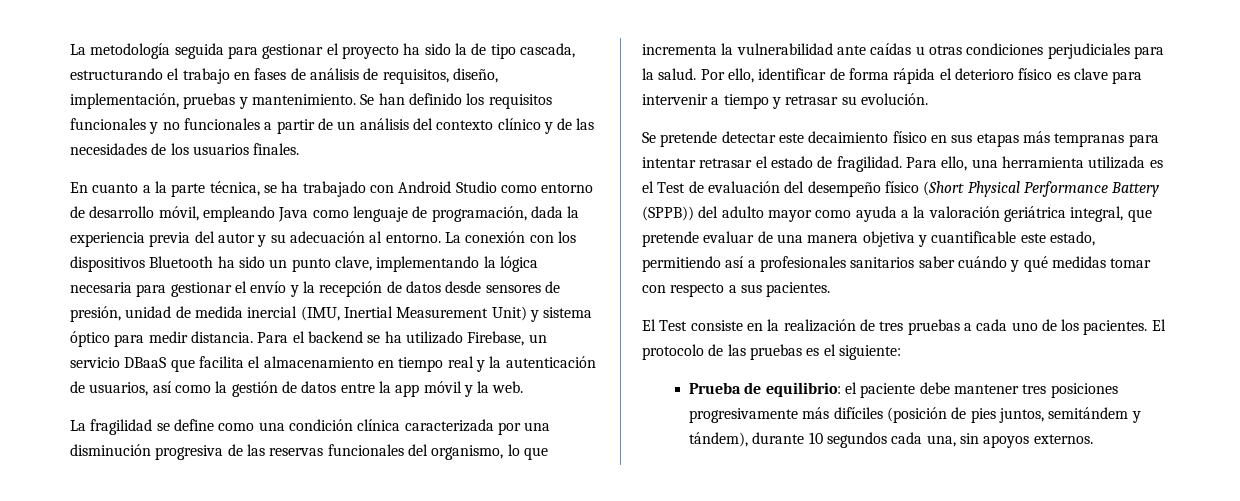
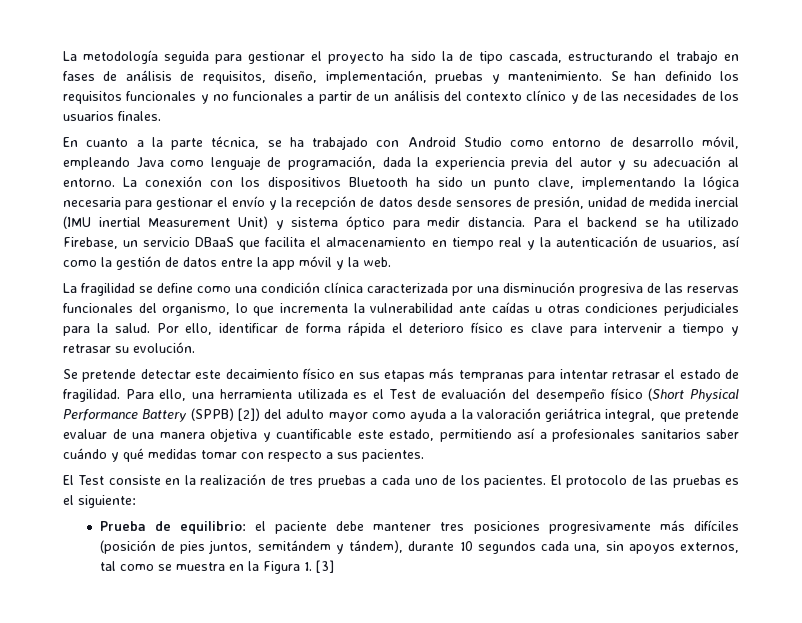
[300,306,393,321] (IMU, Inertial -> [63,216,141,229] (IMU inertial
[642,206,694,221] (SPPB)) -> [190,408,260,421] (SPPB) [2])
[1033,434,1093,444] externos. -> [680,542,740,553] [99,560,334,574] externos, tal como se muestra en la Figura 1. [3]

